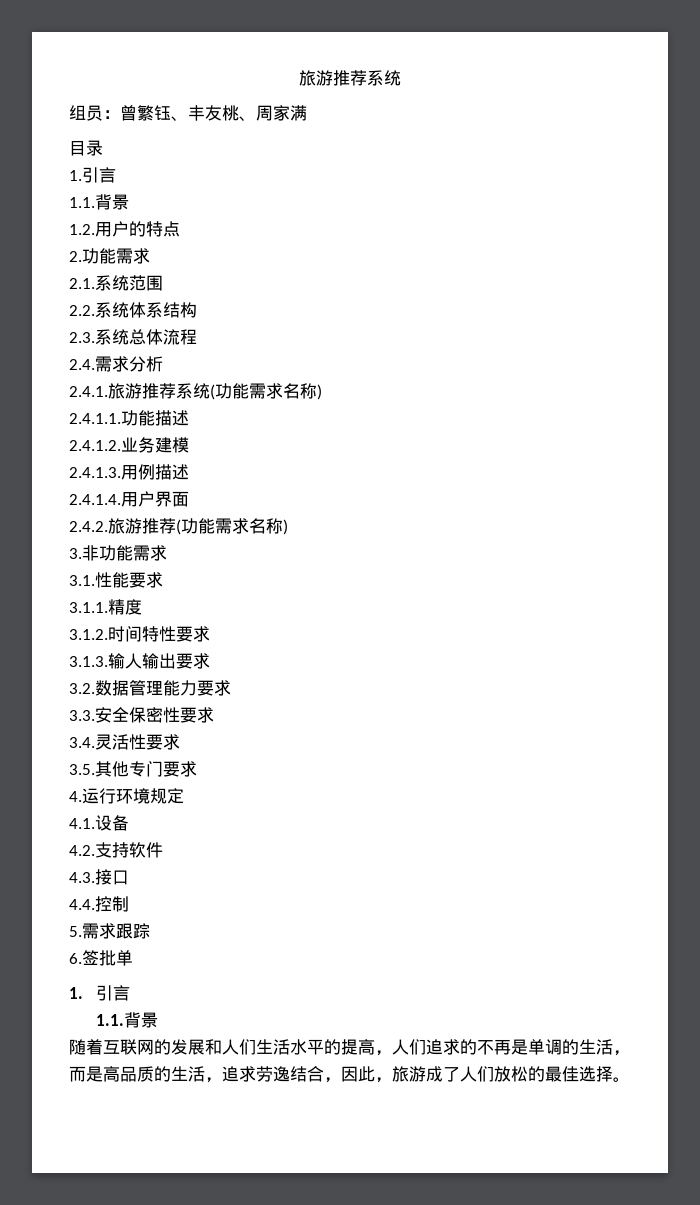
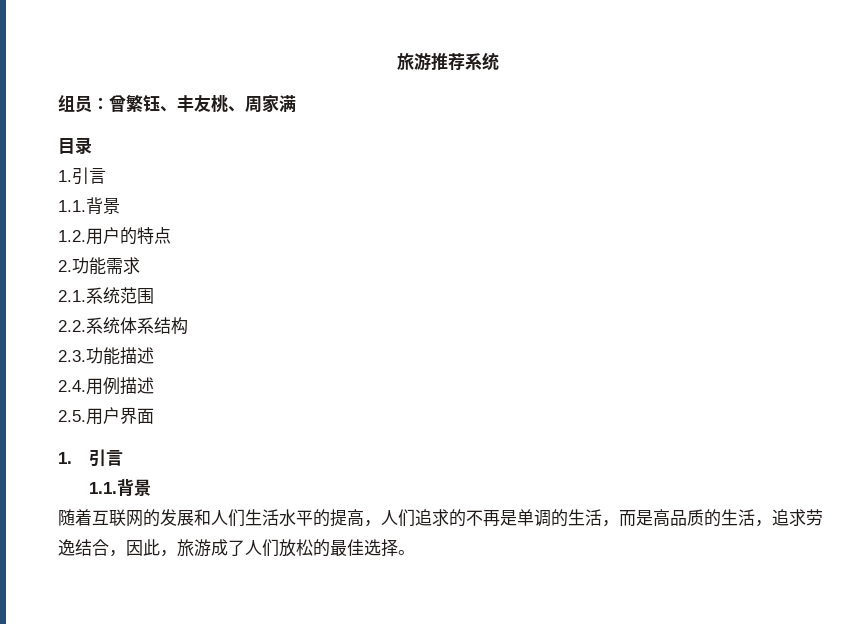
[95,329,197,345] [69,356,163,372] [69,383,322,400] [69,410,189,426] [69,437,189,453] [69,467,121,478] 系统总体流程 // 2.4.需求分析 // 2.4.1.旅游推荐系统(功能需求名称) // 2.4.1.1.功能描述 // 2.4.1.2.业务建模 // 2.4.1.3. -> [86,347,154,365] [58,380,86,392] 功能描述 // 2.4.
[69,494,121,505] 2.4.1.4. -> [58,410,86,422] 2.5.
[69,518,288,535] [69,545,167,561] [69,572,163,588] [69,599,142,615] [69,626,210,642] [69,653,210,669] [69,680,231,696] [69,707,214,723] [69,734,180,750] [69,761,197,777] [69,788,184,804] [69,815,129,831] [69,842,163,858] [69,869,129,885] [69,896,129,912] [69,923,150,939] [69,950,133,966] // 2.4.2.旅游推荐(功能需求名称) // 3.非功能需求 // 3.1.性能要求 // 3.1.1.精度 // 3.1.2.时间特性要求 // 3.1.3.输人输出要求 // 3.2.数据管理能力要求 // 3.3.安全保密性要求 // 3.4.灵活性要求 // 3.5.其他专门要求 // 4.运行环境规定 // 4.1.设备 // 4.2.支持软件 // 4.3.接口 // 4.4.控制 // 5.需求跟踪 // 6.签批单 -> (154, 416) none

